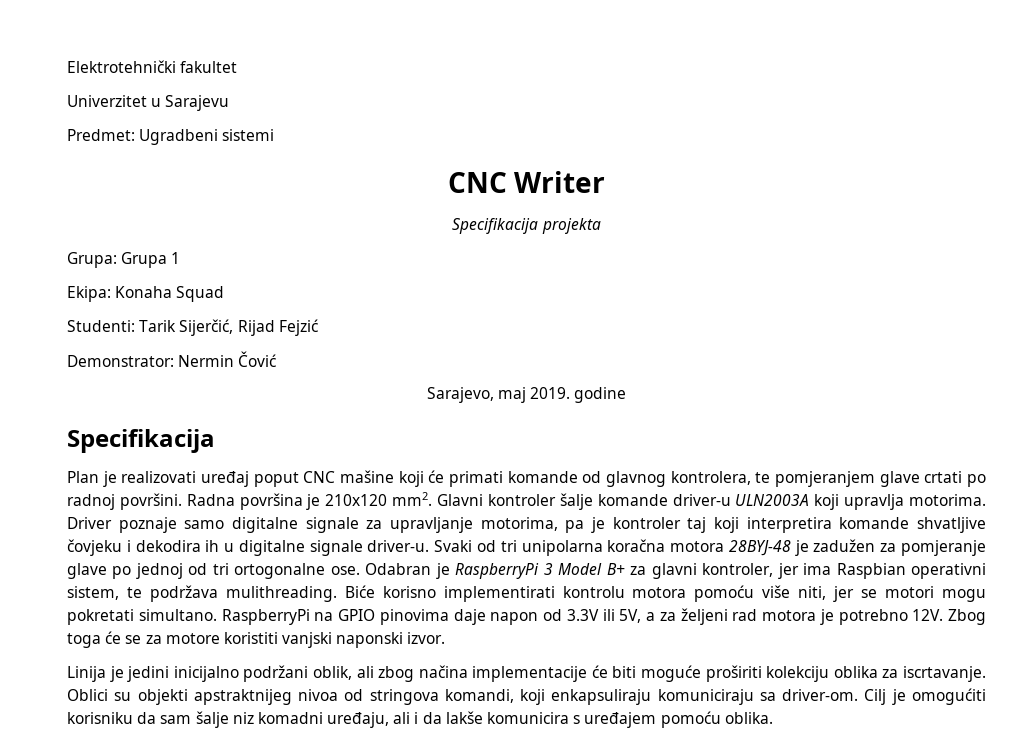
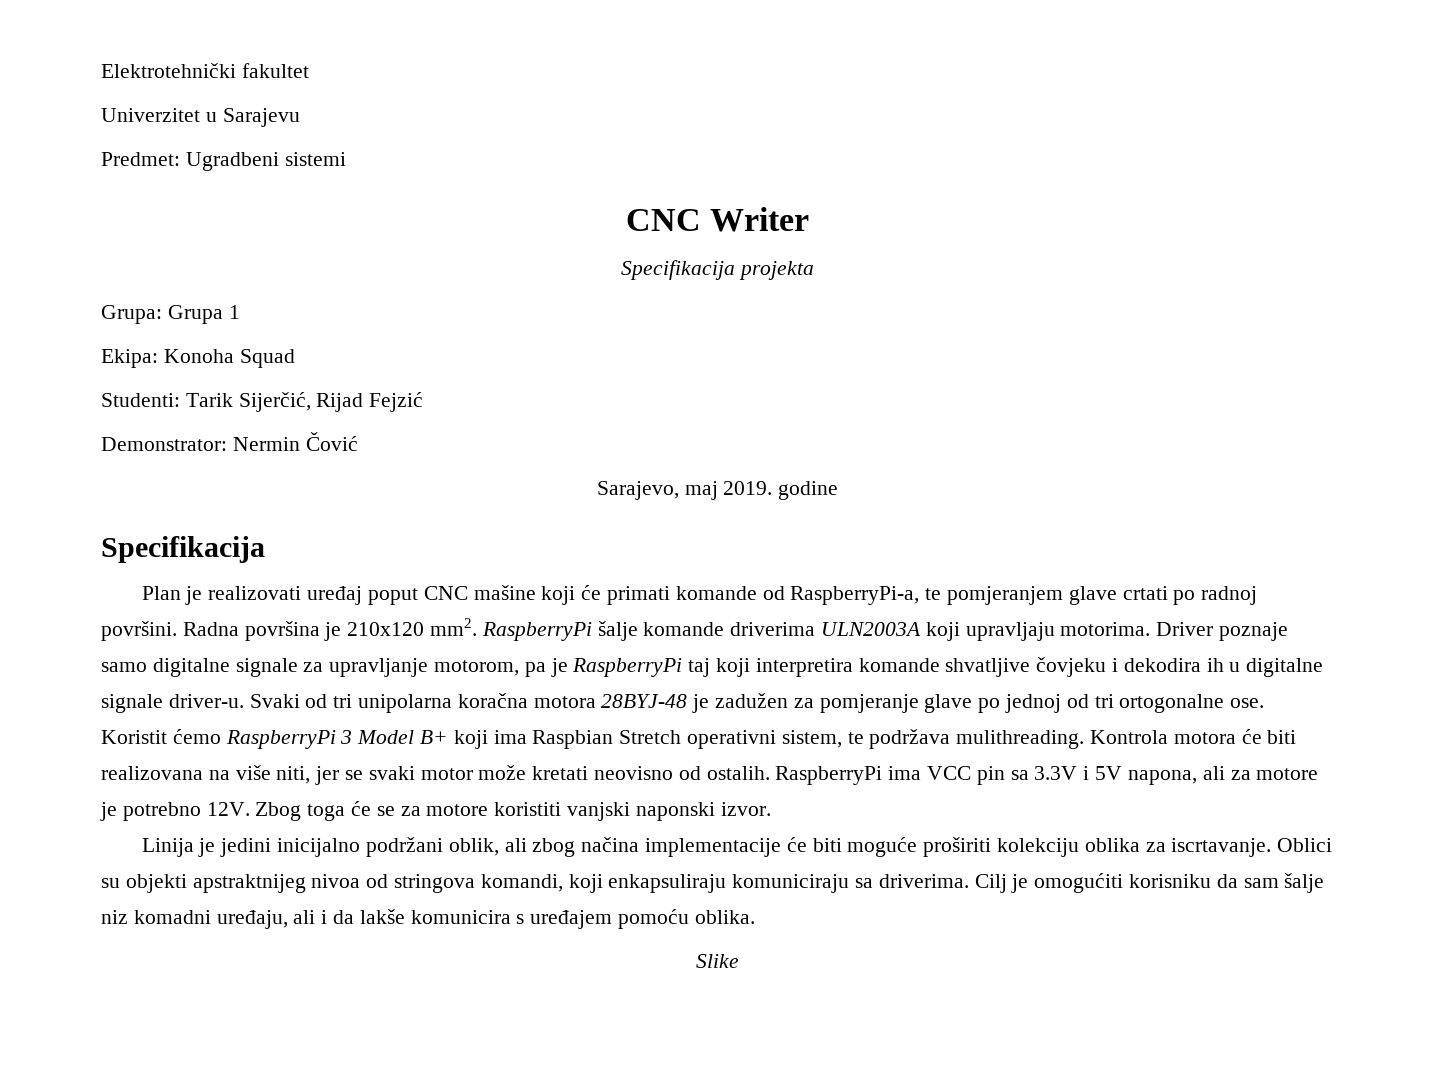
[115,286,173,298] Konaha -> [163,349,234,363] Konoha
[606,471,751,487] glavnog kontrolera, -> [790,586,920,605] RaspberryPi-a,
[437,494,556,506] Glavni kontroler -> [481,622,592,641] RaspberryPi
[672,494,731,506] driver-u -> [730,622,816,636] driverima
[844,494,905,510] upravlja -> [965,622,1055,641] upravljaju
[480,517,558,531] motorima, -> [434,660,520,676] motorom,
[612,517,681,529] kontroler -> [572,658,683,677] RaspberryPi
[365,563,450,579] Odabran je -> [101,729,221,744] Koristit ćemo
[630,563,799,579] za glavni kontroler, jer -> [453,730,488,749] koji
(906, 571) none -> [619,730,682,744] Stretch
[344,585,986,602] [67,608,816,625] Biće korisno implementirati kontrolu motora pomoću više niti, jer se motori mogu pokretati simultano. RaspberryPi na GPIO pinovima daje napon od 3.3V ili 5V, a za željeni rad motora -> [1090,729,1297,744] [101,765,1319,785] Kontrola motora će biti realizovana na više niti, jer se svaki motor može kretati neovisno od ostalih. RaspberryPi ima VCC pin sa 3.3V i 5V napona, ali za motore
[782,689,859,701] driver-om. -> [878,874,969,888] driverima.
(773, 718) none -> [696,954,739,968] // Slike

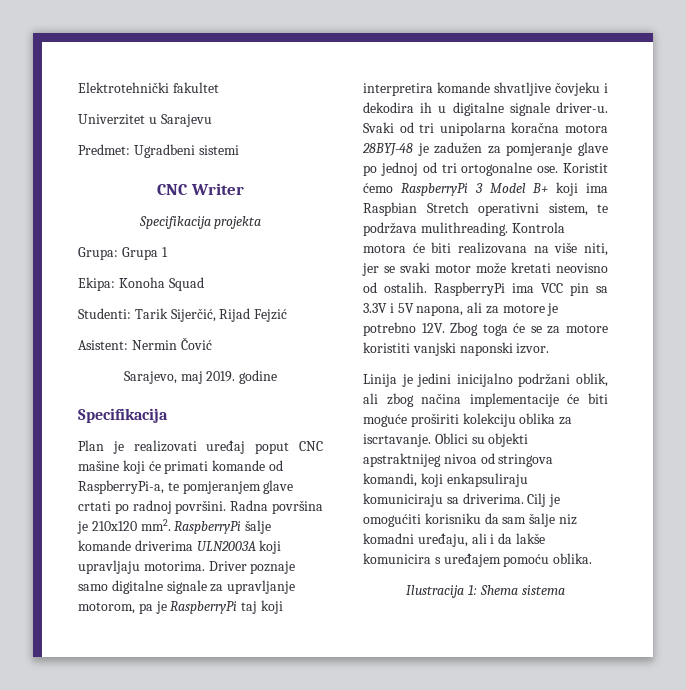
[101,437,227,451] Demonstrator: -> [78,340,128,350] Asistent:
[696,954,739,968] Slike -> [406,585,565,598] Ilustracija 1: Shema sistema

